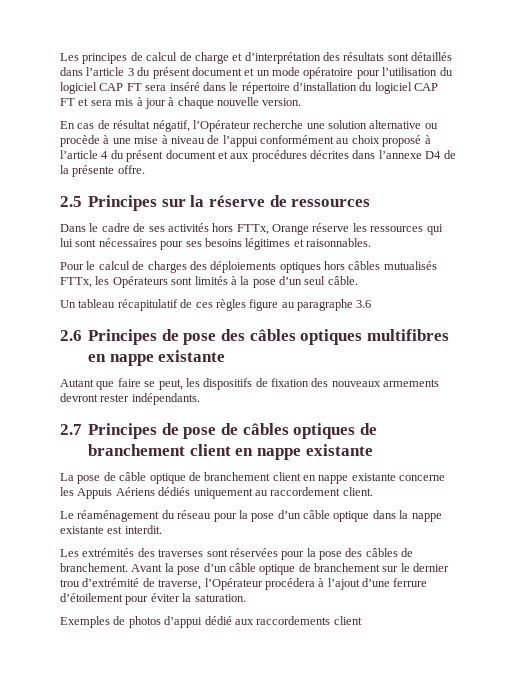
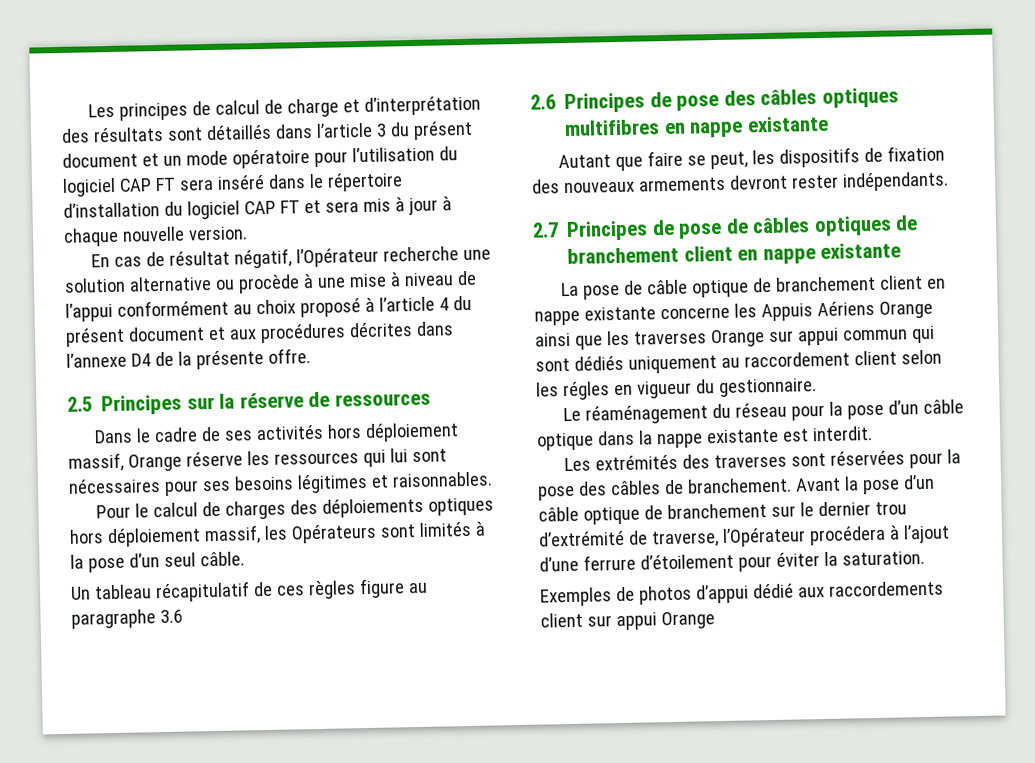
[236,224,269,235] FTTx, -> [364,422,459,443] [68,452,124,472] déploiement massif,
[348,261,437,270] [60,277,92,288] câbles mutualisés FTTx, -> [106,525,261,548] déploiement massif,
[158,487,373,499] dédiés uniquement au raccordement client. -> [878,300,933,319] [535,325,935,350] [535,349,942,374] [536,378,817,401] Orange ainsi que les traverses Orange sur appui commun qui sont dédiés uniquement au raccordement client selon les régles en vigueur du gestionnaire.
(362, 620) none -> [586,611,715,631] sur appui Orange

